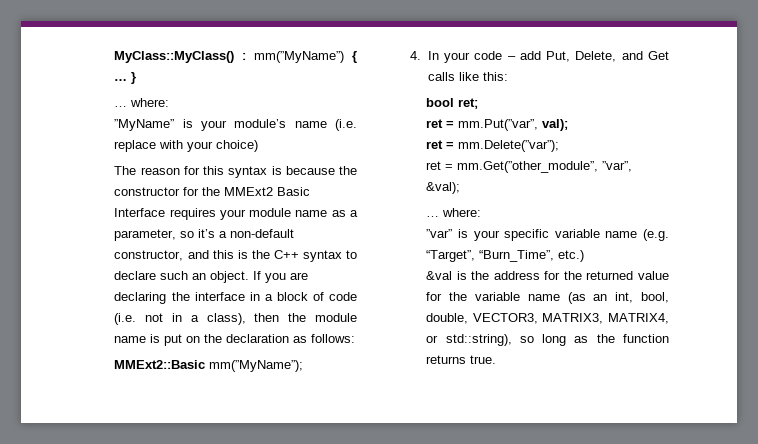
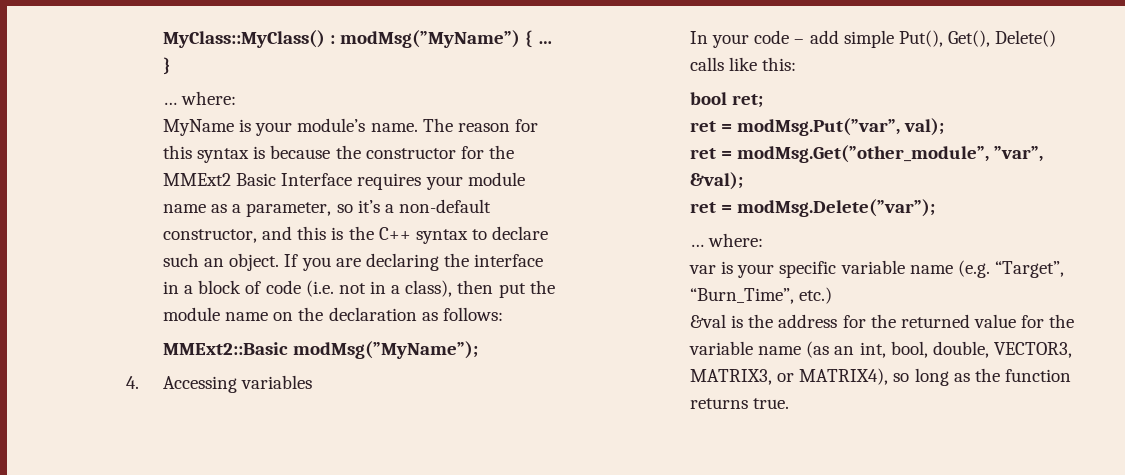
[254,51,345,63] mm(”MyName”) -> [340,30,521,48] modMsg(”MyName”)
[114,119,175,131] ”MyName” -> [163,119,235,136] MyName
[294,119,357,131] [114,140,259,152] name (i.e. replace with your choice) // -> [370,123,418,132] name.
(280, 317) none -> [498,283,526,298] put
[150,334,183,346] is put -> (269, 316) none
[209,360,304,372] mm(”MyName”); -> [293,341,479,359] modMsg(”MyName”);
(422, 55) none -> [163,375,313,393] Accessing variables //
[546,51,669,62] Put, Delete, and Get -> [843,30,1057,48] simple Put(), Get(), Delete()
[458,119,539,131] mm.Put(”var”, -> [737,118,901,136] modMsg.Put(”var”,
[458,140,560,152] [426,161,633,173] [426,182,461,194] [426,208,482,217] [426,229,453,238] mm.Delete(”var”); // ret = mm.Get(”other_module”, ”var”, &val); // … where: // ”var” -> [737,145,1044,163] [690,172,744,190] [690,199,936,217] [690,233,764,247] [689,265,717,274] modMsg.Get(”other_module”, ”var”, &val); // ret = modMsg.Delete(”var”); // … where: // var
[608,313,669,324] [426,334,512,346] MATRIX4, or std::string), -> [777,368,889,385] or MATRIX4),

